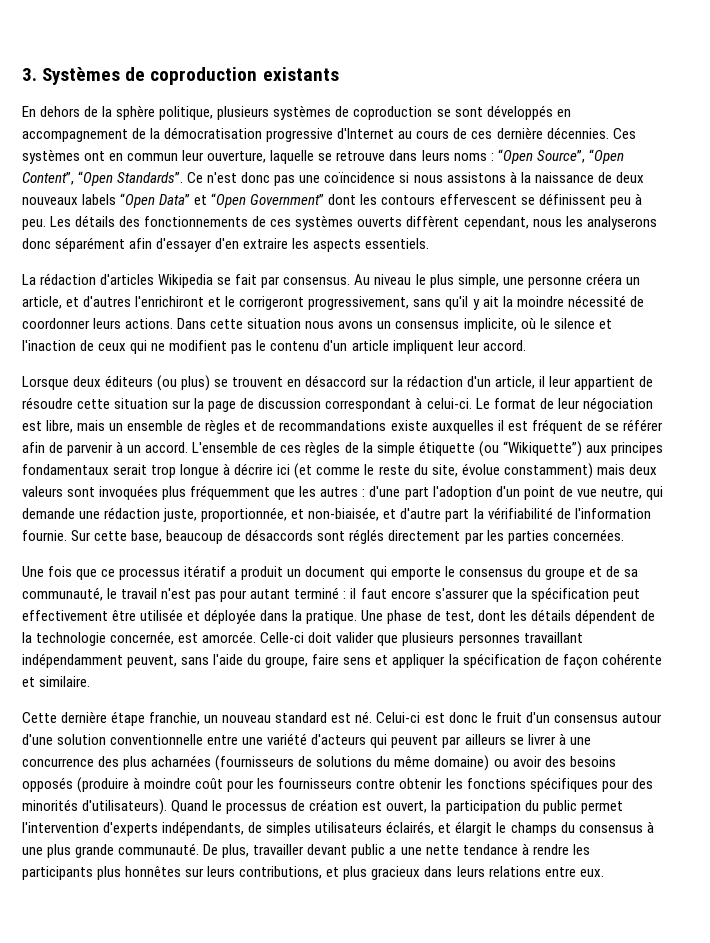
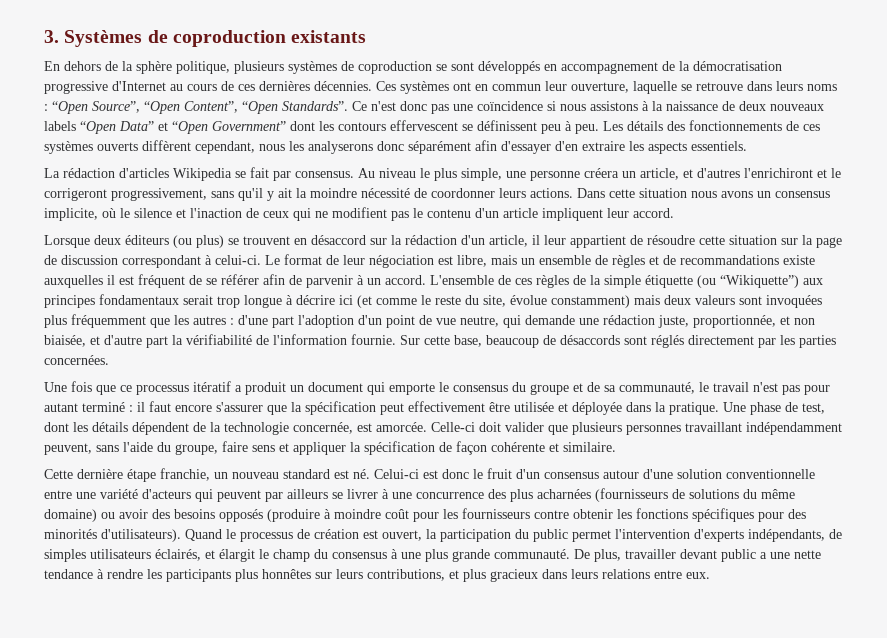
[496,127,543,139] dernière -> [259,81,310,91] dernières
[308,507,380,521] non-biaisée, -> [794,318,815,325] [44,335,86,347] non biaisée,
[510,822,557,836] champs -> [273,549,310,562] champ

